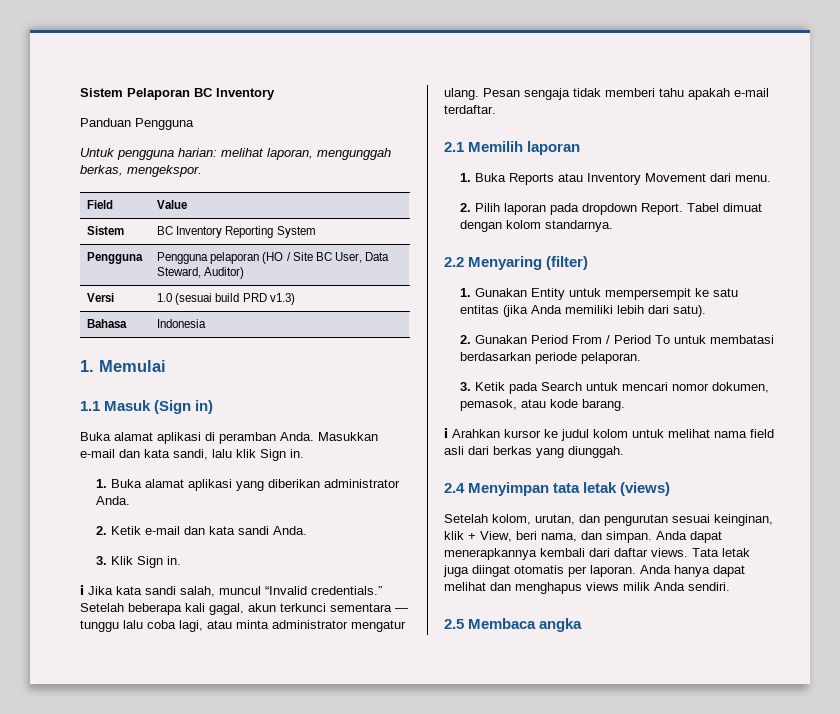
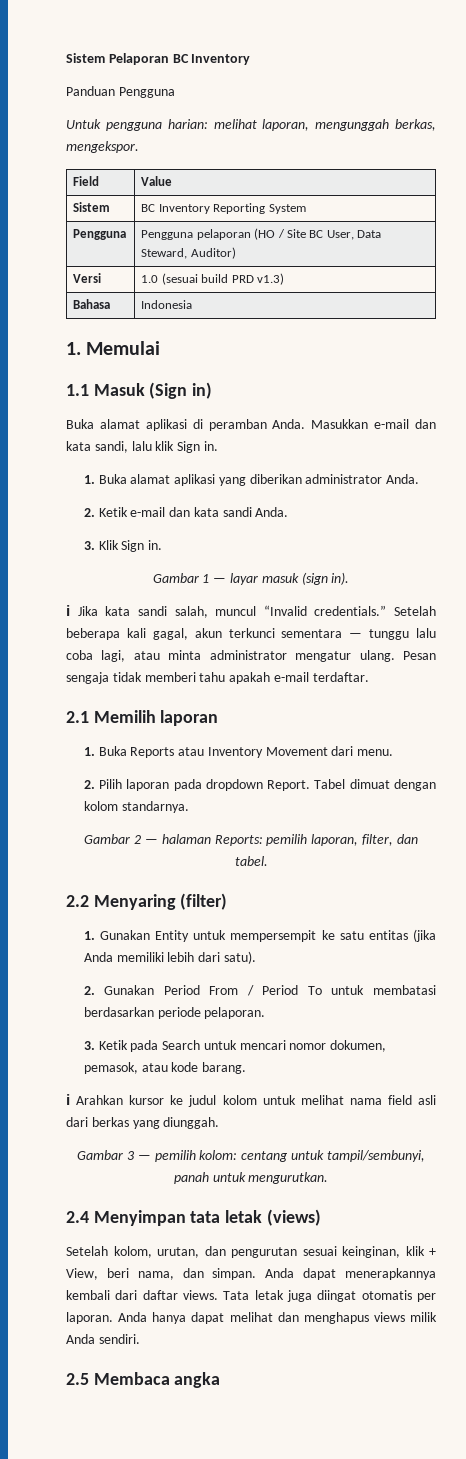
(181, 560) none -> [152,572,350,585] // Gambar 1 — layar masuk (sign in).
(613, 226) none -> [84,834,418,846] [234,856,268,866] // Gambar 2 — halaman Reports: pemilih laporan, filter, dan tabel.
(624, 452) none -> [77,1150,425,1162] [173,1172,329,1184] // Gambar 3 — pemilih kolom: centang untuk tampil/sembunyi, panah untuk mengurutkan.

